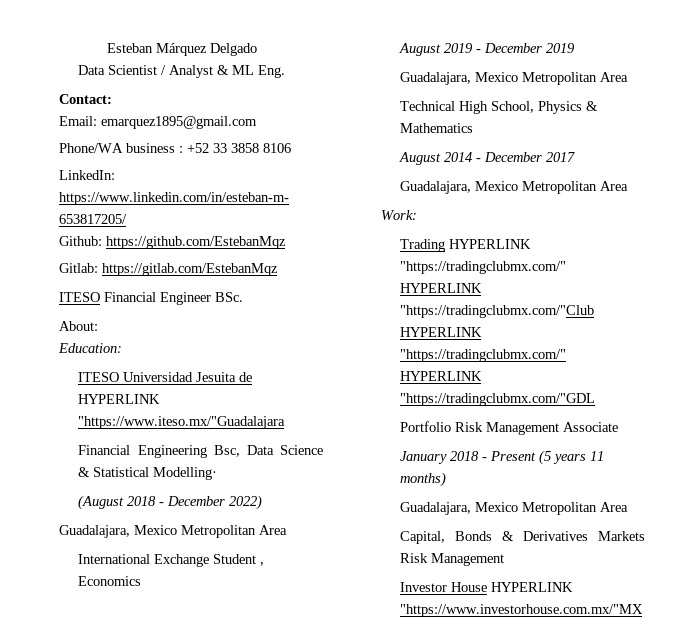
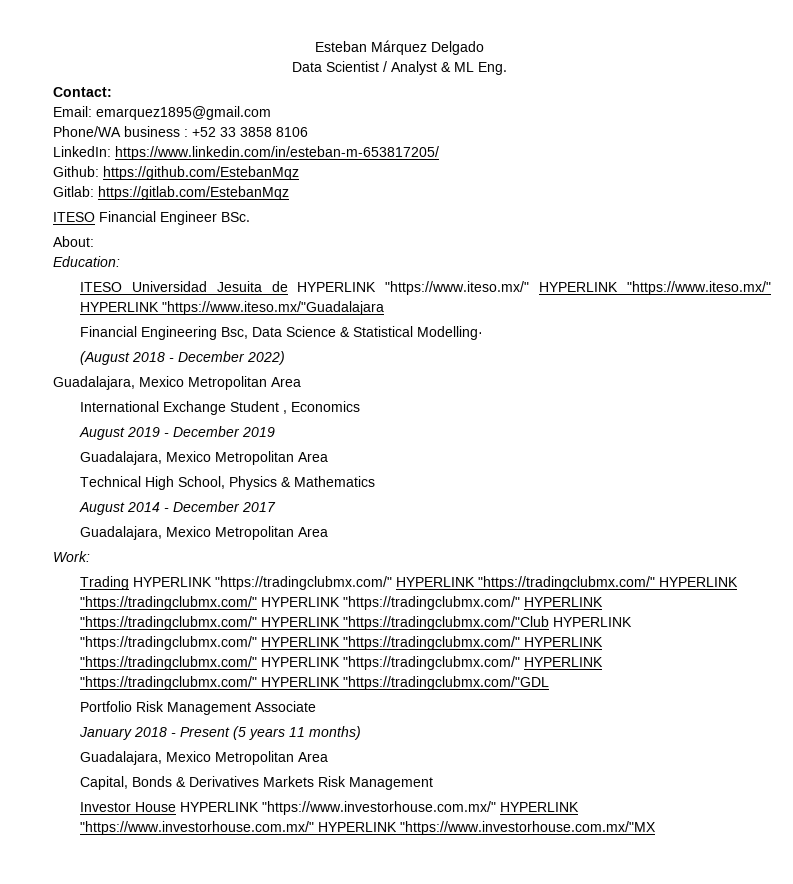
(161, 399) none -> [385,281,771,295] [79,302,159,312] "https://www.iteso.mx/" HYPERLINK "https://www.iteso.mx/" HYPERLINK
[400,305,595,318] "https://tradingclubmx.com/"Club -> [477,576,738,590] [79,596,603,610] [79,616,632,630] [79,636,603,650] [79,656,520,670] "https://tradingclubmx.com/" HYPERLINK "https://tradingclubmx.com/" HYPERLINK "https://tradingclubmx.com/" HYPERLINK "https://tradingclubmx.com/" HYPERLINK "https://tradingclubmx.com/"Club HYPERLINK "https://tradingclubmx.com/" HYPERLINK "https://tradingclubmx.com/" HYPERLINK "https://tradingclubmx.com/" HYPERLINK "https://tradingclubmx.com/"
(574, 587) none -> [261,801,579,815] [79,821,397,835] "https://www.investorhouse.com.mx/" HYPERLINK "https://www.investorhouse.com.mx/" HYPERLINK

